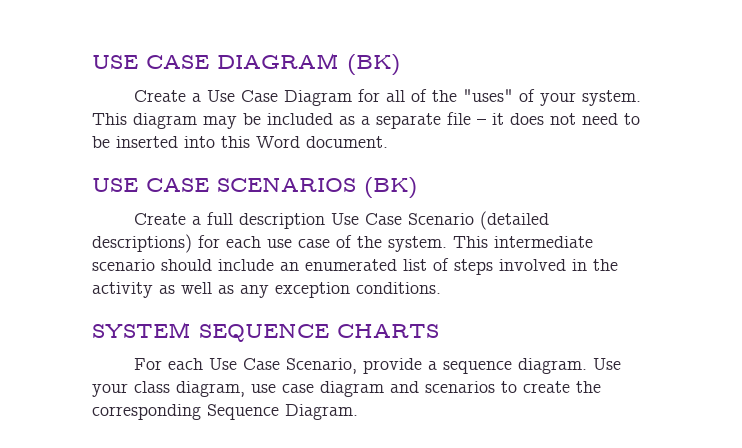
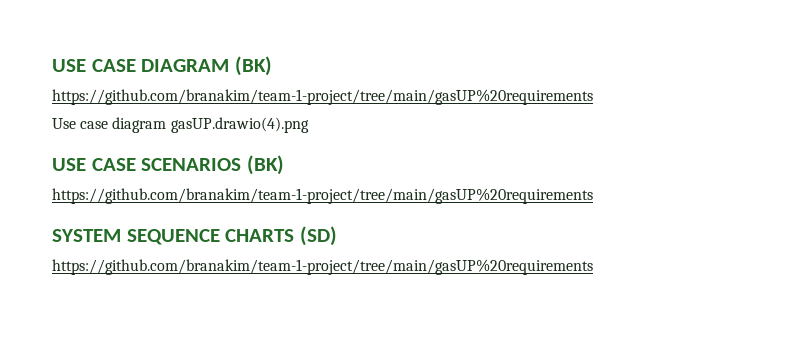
[134,89,642,106] [92,112,640,129] [92,136,388,148] [92,177,417,199] [134,211,550,230] [92,234,593,253] [92,258,618,275] [92,282,441,298] [92,322,439,342] [134,358,622,374] [92,381,601,397] [92,404,358,420] Create a Use Case Diagram for all of the "uses" of your system. This diagram may be included as a separate file – it does not need to be inserted into this Word document. // USE CASE SCENARIOS (BK) // Create a full description Use Case Scenario (detailed descriptions) for each use case of the system. This intermediate scenario should include an enumerated list of steps involved in the activity as well as any exception conditions. // SYSTEM SEQUENCE CHARTS // For each Use Case Scenario, provide a sequence diagram. Use your class diagram, use case diagram and scenarios to create the corresponding Sequence Diagram. -> [52,89,593,105] [52,117,309,133] [52,155,284,175] [52,188,593,204] [52,226,337,246] [52,259,593,275] https://github.com/branakim/team-1-project/tree/main/gasUP%20requirements // Use case diagram gasUP.drawio(4).png // USE CASE SCENARIOS (BK) // https://github.com/branakim/team-1-project/tree/main/gasUP%20requirements // SYSTEM SEQUENCE CHARTS (SD) // https://github.com/branakim/team-1-project/tree/main/gasUP%20requirements

